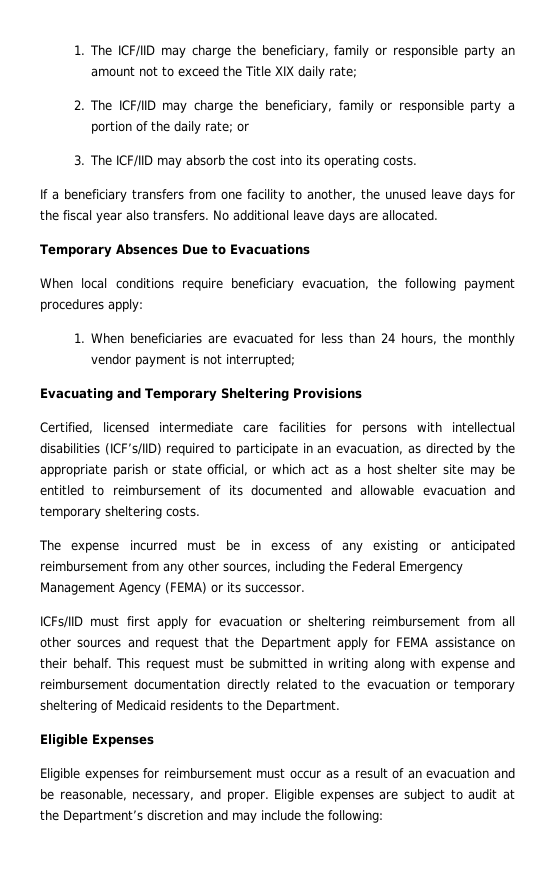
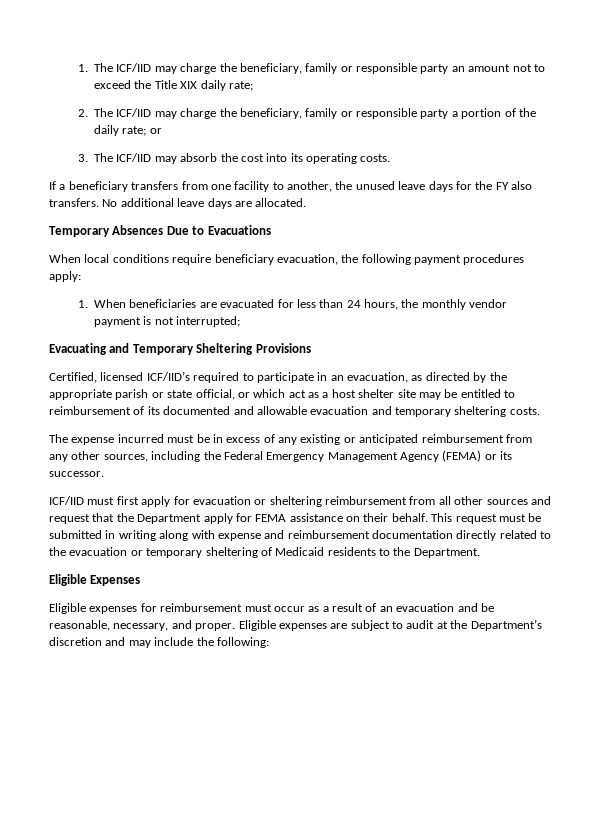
[63,210,122,223] fiscal year -> [495,182,509,190] FY
[159,422,515,435] [40,443,162,455] intermediate care facilities for persons with intellectual disabilities (ICF’s/IID) -> [146,371,190,381] ICF/IID’s
[40,616,83,628] ICFs/IID -> [49,496,84,505] ICF/IID

